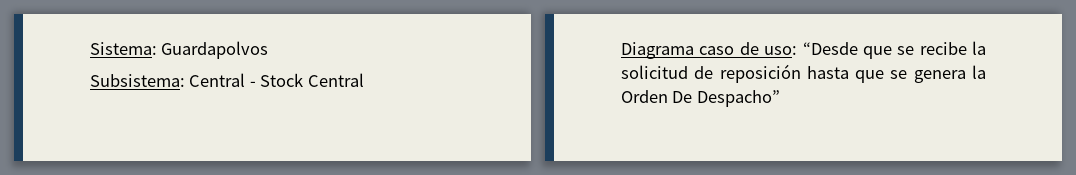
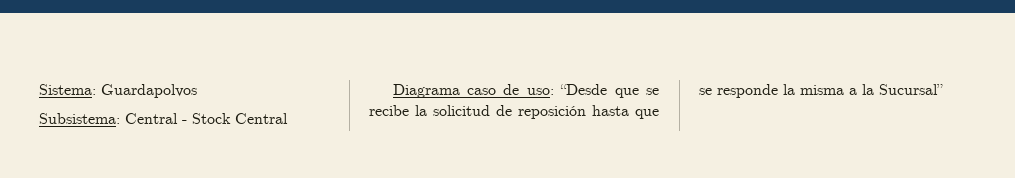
[913,65,986,83] [621,90,780,107] genera la Orden De Despacho” -> [717,84,943,98] responde la misma a la Sucursal”

